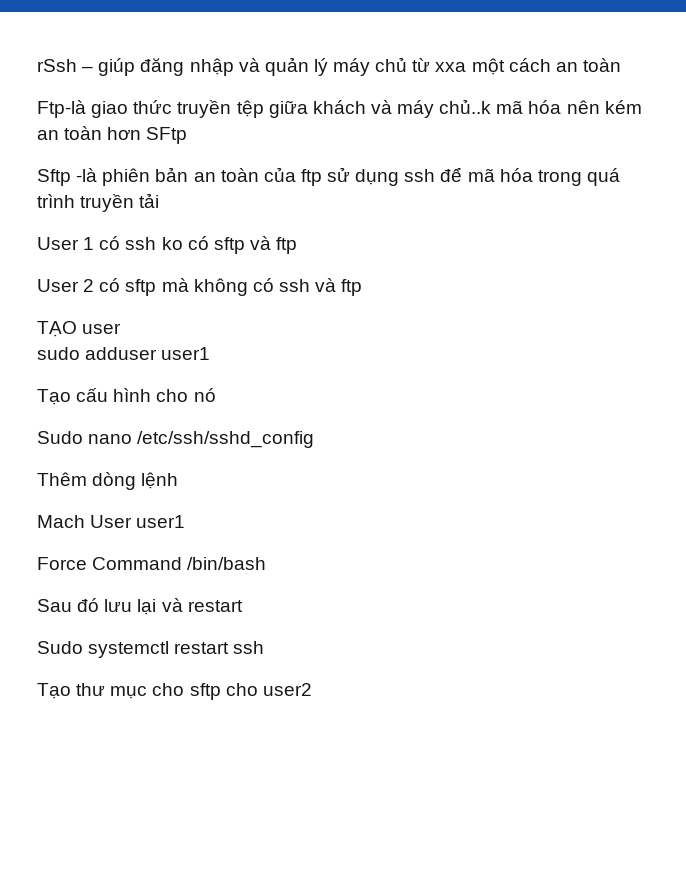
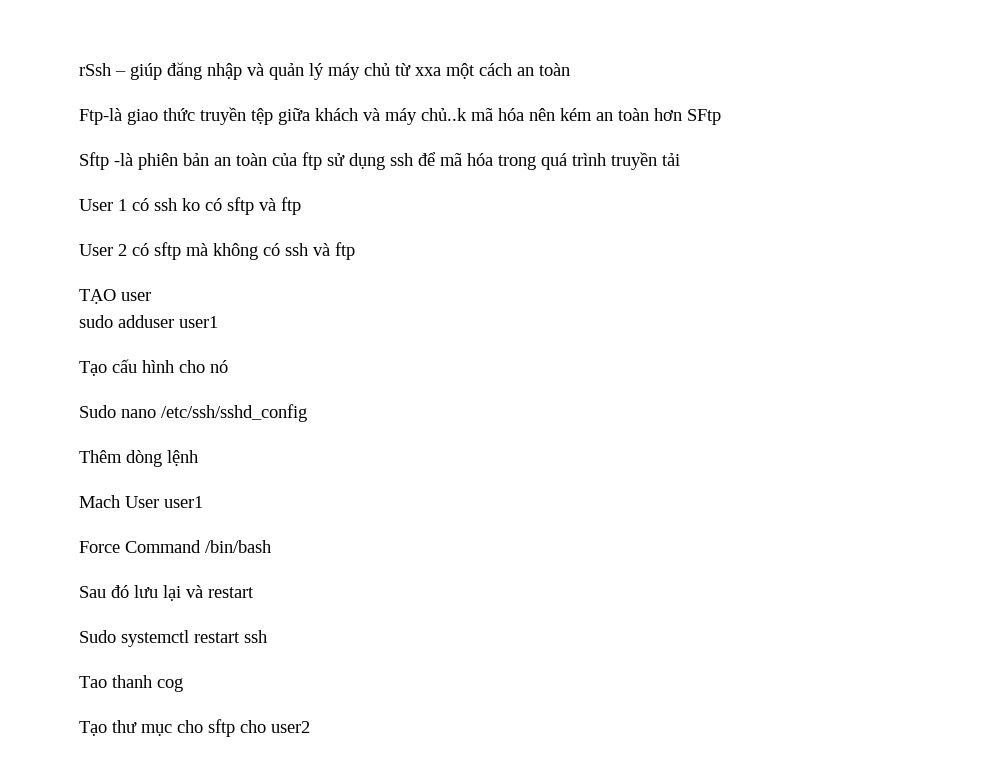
(265, 647) none -> [79,675,183,692] // Tao thanh cog

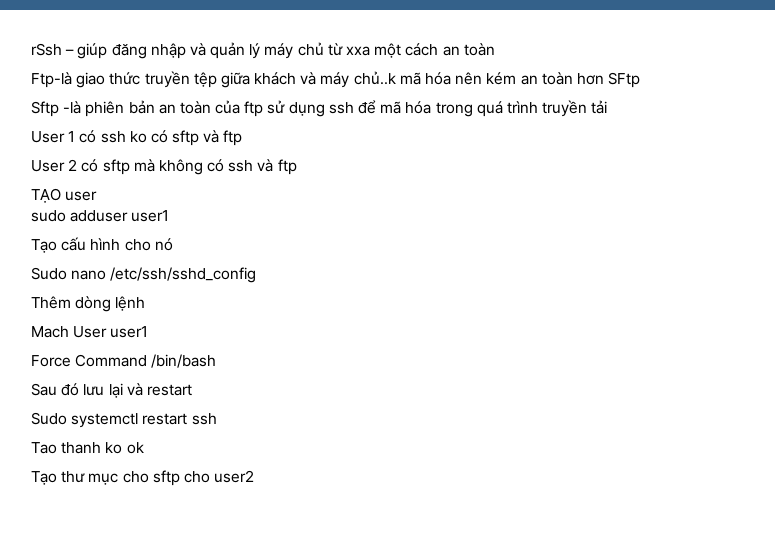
[157,678,183,692] cog -> [105,442,144,454] ko ok

